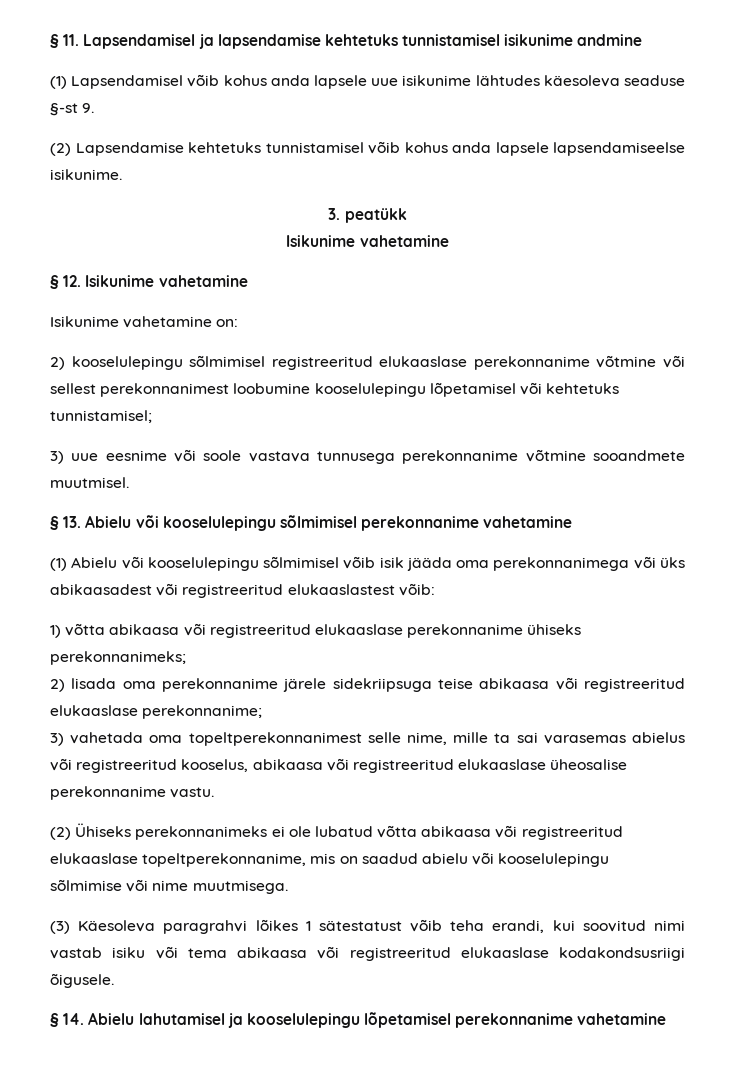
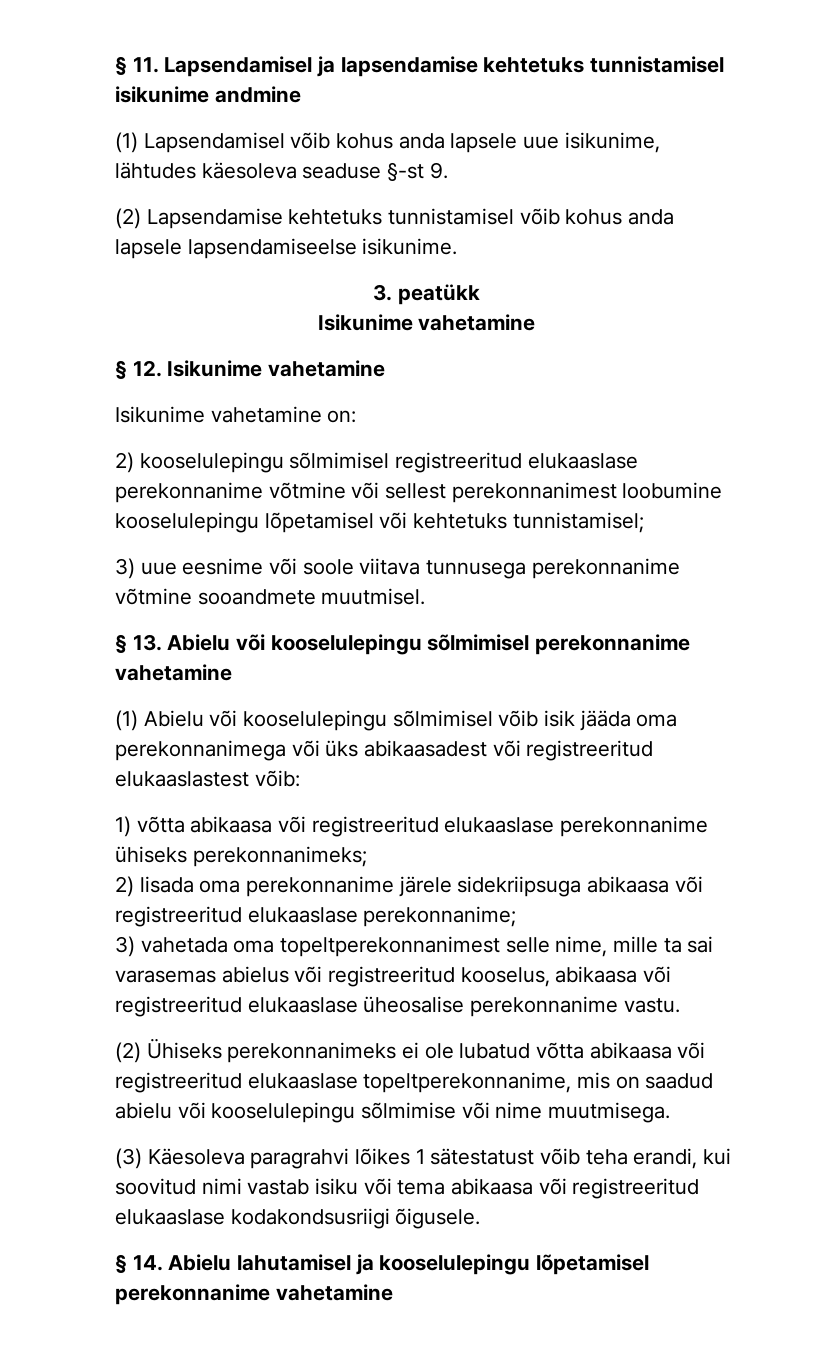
[402,75,472,86] isikunime -> [564,132,660,153] isikunime,
[248,451,310,462] vastava -> [359,558,421,575] viitava
[438,678,473,689] teise -> (582, 886) none

